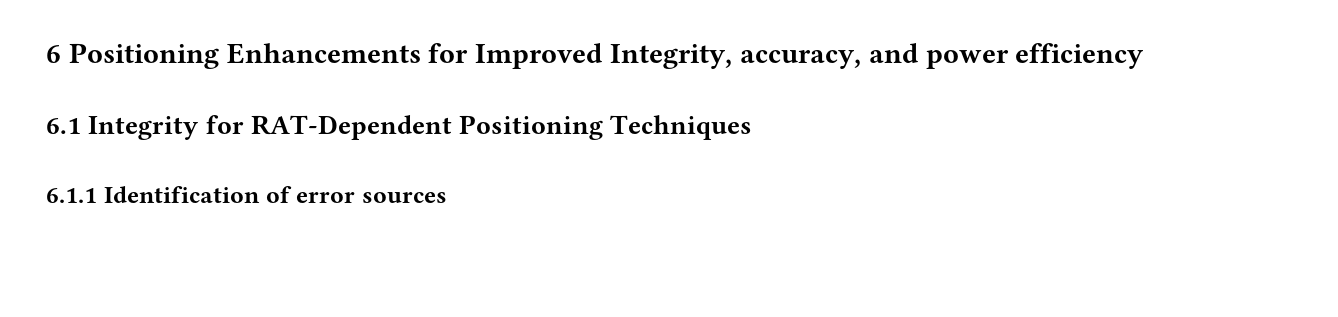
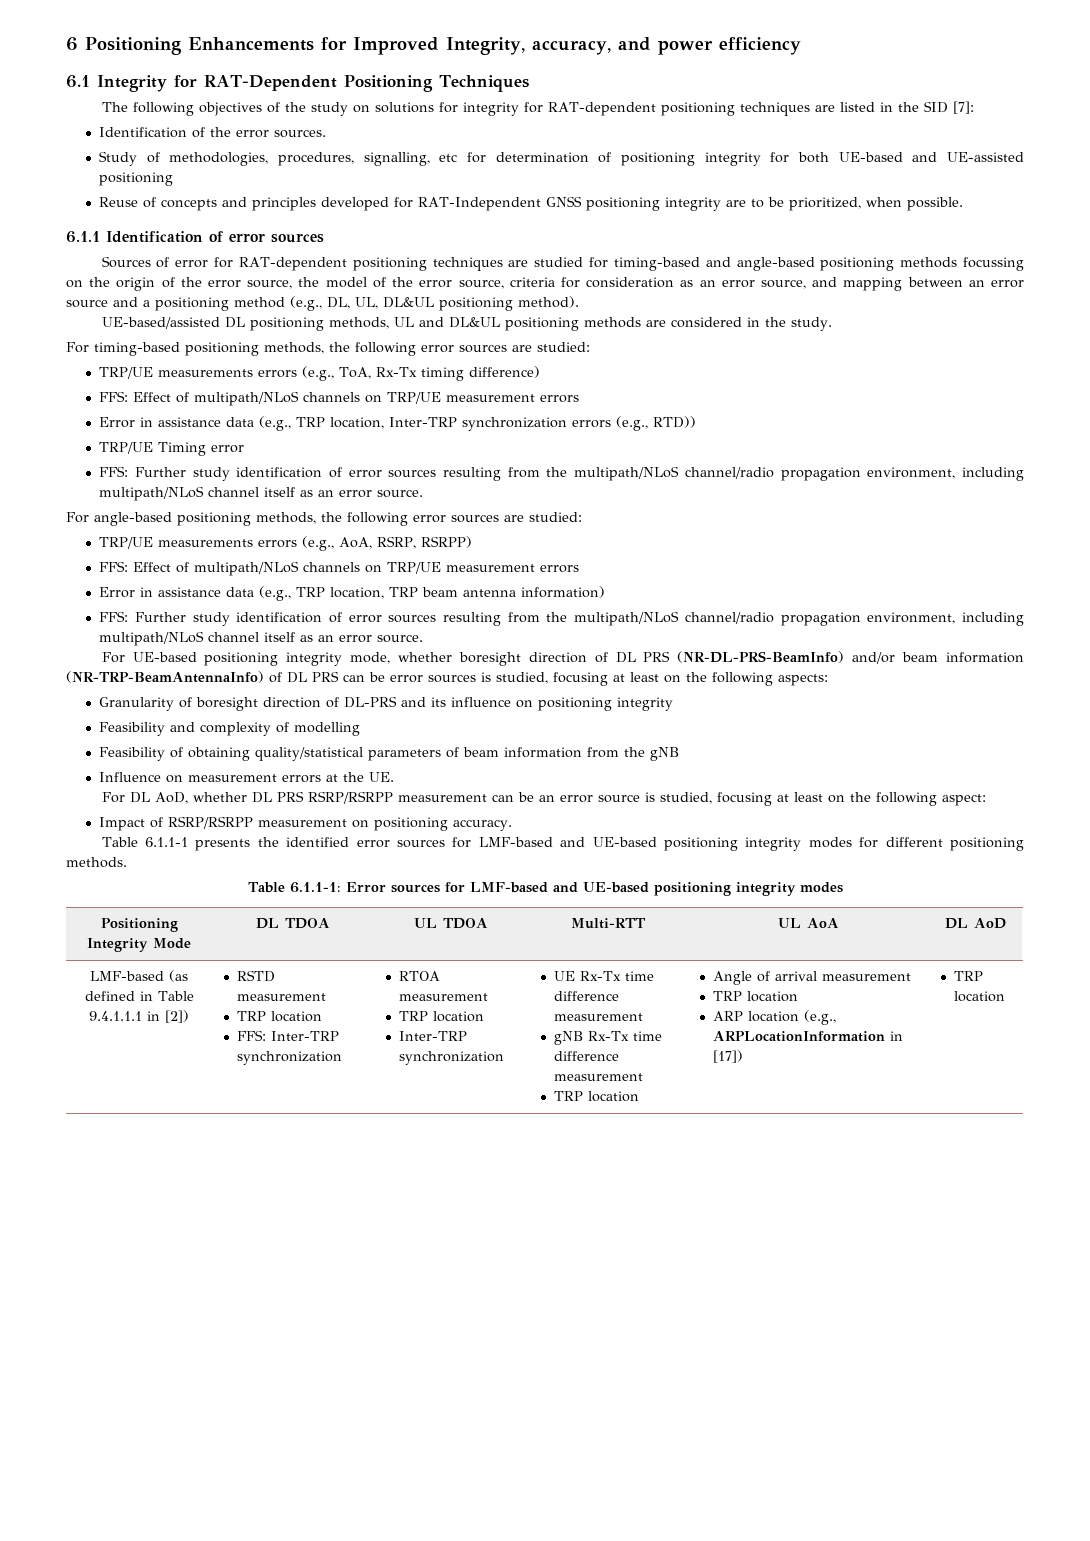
(753, 127) none -> [101,101,974,116] [99,127,327,138] [99,151,1024,166] [99,172,174,186] [99,196,964,211] // The following objectives of the study on solutions for integrity for RAT-dependent positioning techniques are listed in the SID [7]: // Identification of the error sources. // Study of methodologies, procedures, signalling, etc for determination of positioning integrity for both UE-based and UE-assisted positioning // Reuse of concepts and principles developed for RAT-Independent GNSS positioning integrity are to be prioritized, when possible.
(447, 197) none -> [101,256,1024,271] [66,277,1025,291] [66,296,579,311] [101,317,832,331] [66,342,590,356] [99,366,541,381] [99,391,580,406] [99,416,697,431] [99,442,245,456] [99,466,1024,481] [99,486,424,501] [66,512,582,526] [99,536,473,551] [99,561,580,576] [99,586,606,601] [99,611,1024,626] [99,631,424,646] [101,651,1025,666] [66,671,828,686] [99,696,674,711] [99,722,361,736] [99,747,680,761] [99,772,395,783] [101,791,986,806] [99,816,513,831] [101,837,1025,851] [66,857,127,868] [247,882,843,896] [100,918,178,932] [87,938,191,952] [255,918,330,929] [414,918,489,929] [571,918,646,929] [777,918,839,928] [945,918,1006,929] [90,970,188,982] [84,991,194,1001] [89,1010,189,1023] [237,970,276,982] [237,993,327,1001] [237,1011,323,1022] [237,1030,340,1041] [237,1051,343,1065] [399,971,441,981] [399,993,489,1001] [399,1011,485,1022] [399,1031,468,1041] [399,1051,505,1065] [554,971,655,981] [554,991,620,1001] [554,1013,644,1021] [554,1031,663,1045] [554,1051,620,1061] [554,1073,644,1081] [554,1091,640,1102] [713,971,912,985] [713,991,799,1002] [713,1010,837,1025] [713,1031,904,1042] [713,1050,744,1063] [954,971,984,981] [954,991,1006,1002] // Sources of error for RAT-dependent positioning techniques are studied for timing-based and angle-based positioning methods focussing on the origin of the error source, the model of the error source, criteria for consideration as an error source, and mapping between an error source and a positioning method (e.g., DL, UL, DL&UL positioning method). // UE-based/assisted DL positioning methods, UL and DL&UL positioning methods are considered in the study. // For timing-based positioning methods, the following error sources are studied: // TRP/UE measurements errors (e.g., ToA, Rx-Tx timing difference) // FFS: Effect of multipath/NLoS channels on TRP/UE measurement errors // Error in assistance data (e.g., TRP location, Inter-TRP synchronization errors (e.g., RTD)) // TRP/UE Timing error // FFS: Further study identification of error sources resulting from the multipath/NLoS channel/radio propagation environment, including multipath/NLoS channel itself as an error source. // For angle-based positioning methods, the following error sources are studied: // TRP/UE measurements errors (e.g., AoA, RSRP, RSRPP) // FFS: Effect of multipath/NLoS channels on TRP/UE measurement errors // Error in assistance data (e.g., TRP location, TRP beam antenna information) // FFS: Further study identification of error sources resulting from the multipath/NLoS channel/radio propagation environment, including multipath/NLoS channel itself as an error source. // For UE-based positioning integrity mode, whether boresight direction of DL PRS (NR-DL-PRS-BeamInfo) and/or beam information (NR-TRP-BeamAntennaInfo) of DL PRS can be error sources is studied, focusing at least on the following aspects: // Granularity of boresight direction of DL-PRS and its influence on positioning integrity // Feasibility and complexity of modelling // Feasibility of obtaining quality/statistical parameters of beam information from the gNB // Influence on measurement errors at the UE. // For DL AoD, whether DL PRS RSRP/RSRPP measurement can be an error source is studied, focusing at least on the following aspect: // Impact of RSRP/RSRPP measurement on positioning accuracy. // Table 6.1.1-1 presents the identified error sources for LMF-based and UE-based positioning integrity modes for different positioning methods. // Table 6.1.1-1: Error sources for LMF-based and UE-based positioning integrity modes // Positioning Integrity Mode | DL TDOA | UL TDOA | Multi-RTT | UL AoA | DL AoD // LMF-based (as defined in Table 9.4.1.1.1 in [2]) | RSTD measurement // TRP location // FFS: Inter-TRP synchronization | RTOA measurement // TRP location // Inter-TRP synchronization | UE Rx-Tx time difference measurement // gNB Rx-Tx time difference measurement // TRP location | Angle of arrival measurement // TRP location // ARP location (e.g., ARPLocationInformation in [17]) | TRP location

